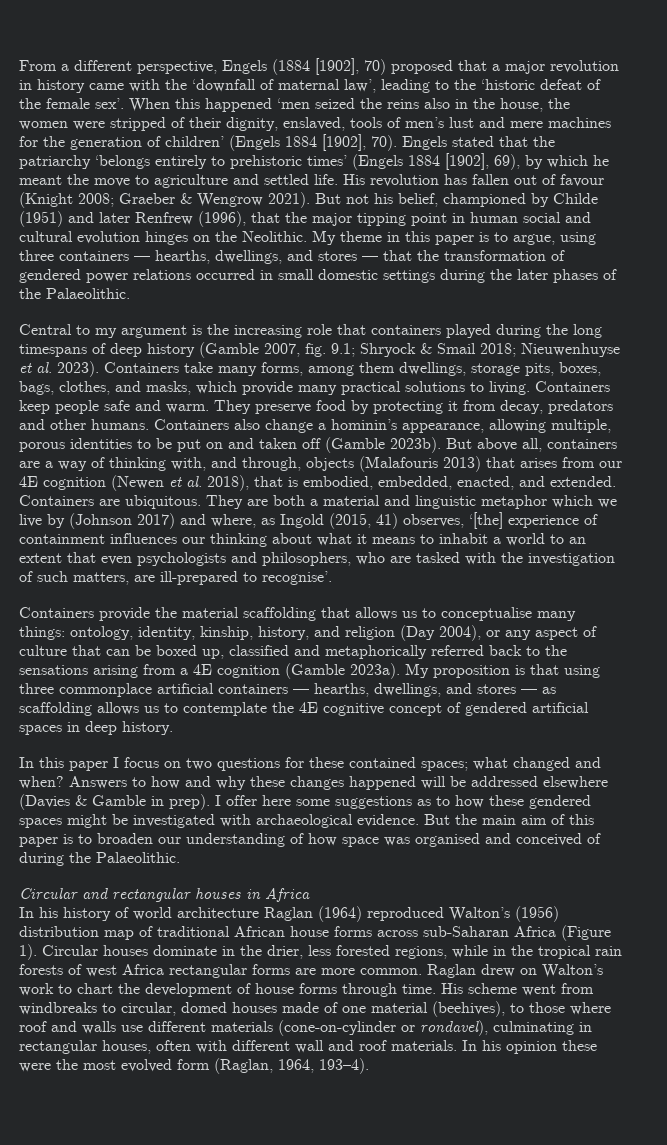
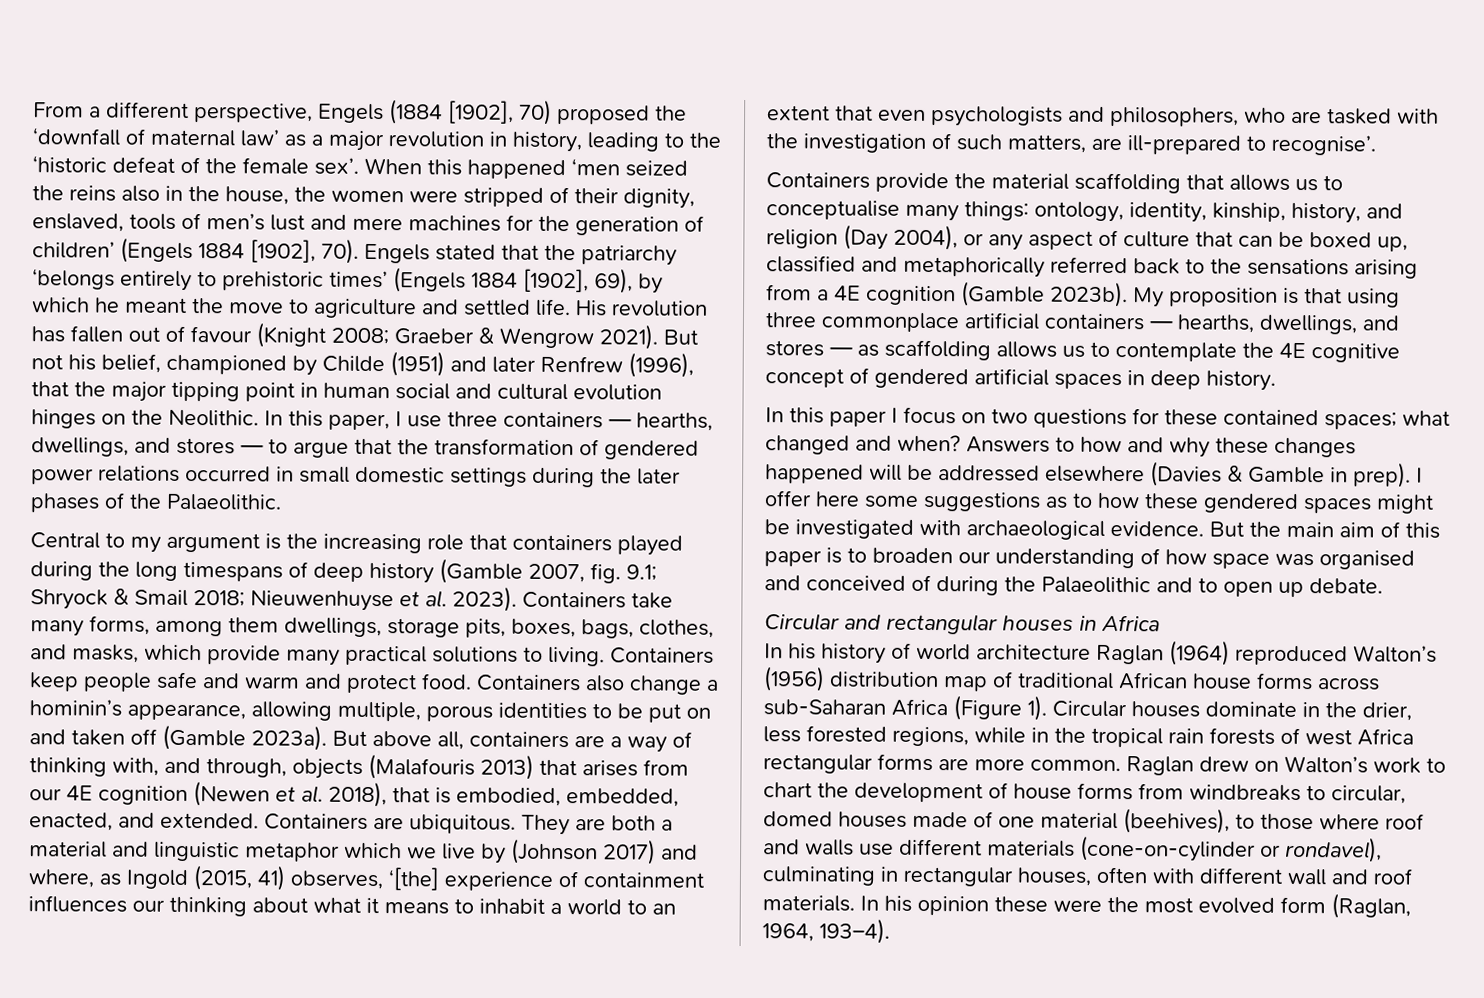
[458,60,619,74] [19,79,376,93] that a major revolution in history came with the ‘downfall of maternal law’, -> [655,105,687,121] [32,127,582,153] the ‘downfall of maternal law’ as a major revolution in history,
[312,230,596,245] My theme in this paper is to argue, using -> [264,410,442,431] In this paper, I use
(378, 258) none -> [268,438,349,458] to argue
[166,400,613,414] [19,419,149,430] warm. They preserve food by protecting it from decay, predators and other humans. -> [244,673,472,694] warm and protect food.
[390,437,441,453] 2023b). -> [251,725,327,751] 2023a).
[350,663,400,679] 2023a). -> [1050,281,1128,308] 2023b).
[96,852,180,863] Palaeolithic. -> [1041,576,1383,598] Palaeolithic and to open up debate.
[342,983,556,997] through time. His scheme went -> (1133, 791) none

